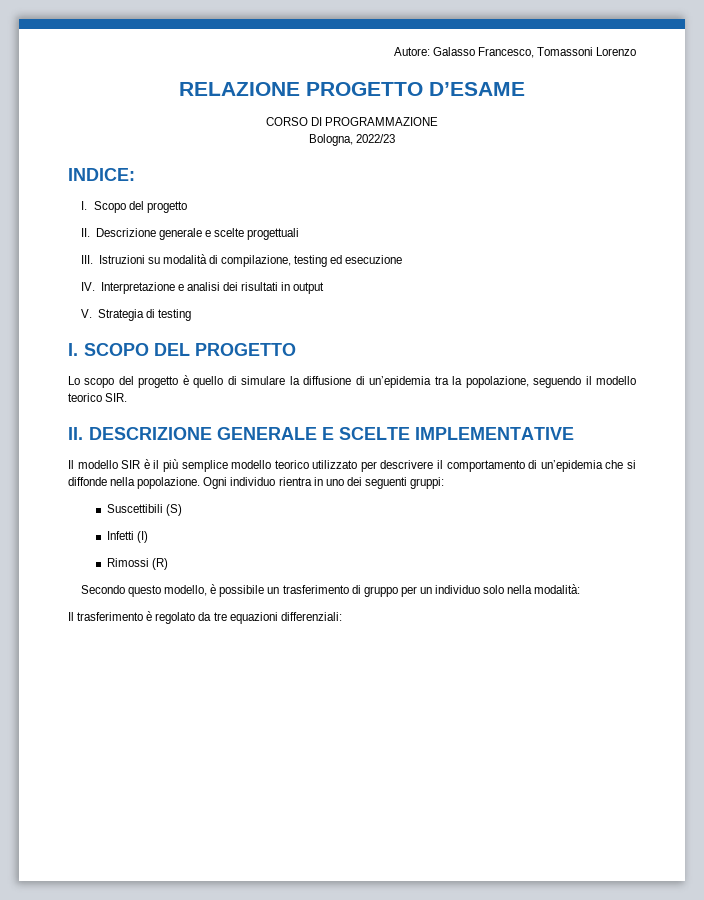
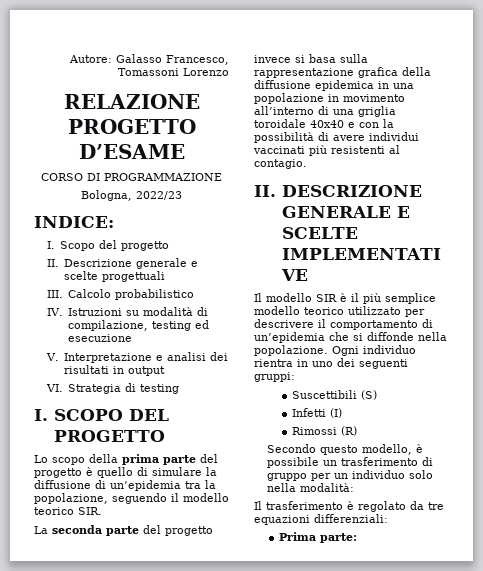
(93, 259) none -> [68,289,195,300] [46,308,63,316] Calcolo probabilistico // IV.
[80,282,95,291] IV. -> [45,353,59,361] V.
[80,309,92,318] V. -> [45,384,63,392] VI.
(115, 383) none -> [89,454,196,465] della prima parte
(128, 397) none -> [34,525,213,536] [254,54,368,63] [254,67,431,78] [254,80,414,91] [254,93,405,104] [254,106,396,117] [254,119,394,128] [254,132,419,143] [253,145,400,156] [254,159,307,169] // La seconda parte del progetto invece si basa sulla rappresentazione grafica della diffusione epidemica in una popolazione in movimento all’interno di una griglia toroidale 40x40 e con la possibilità di avere individui vaccinati più resistenti al contagio.
(342, 616) none -> [279,532,358,543] // Prima parte:

